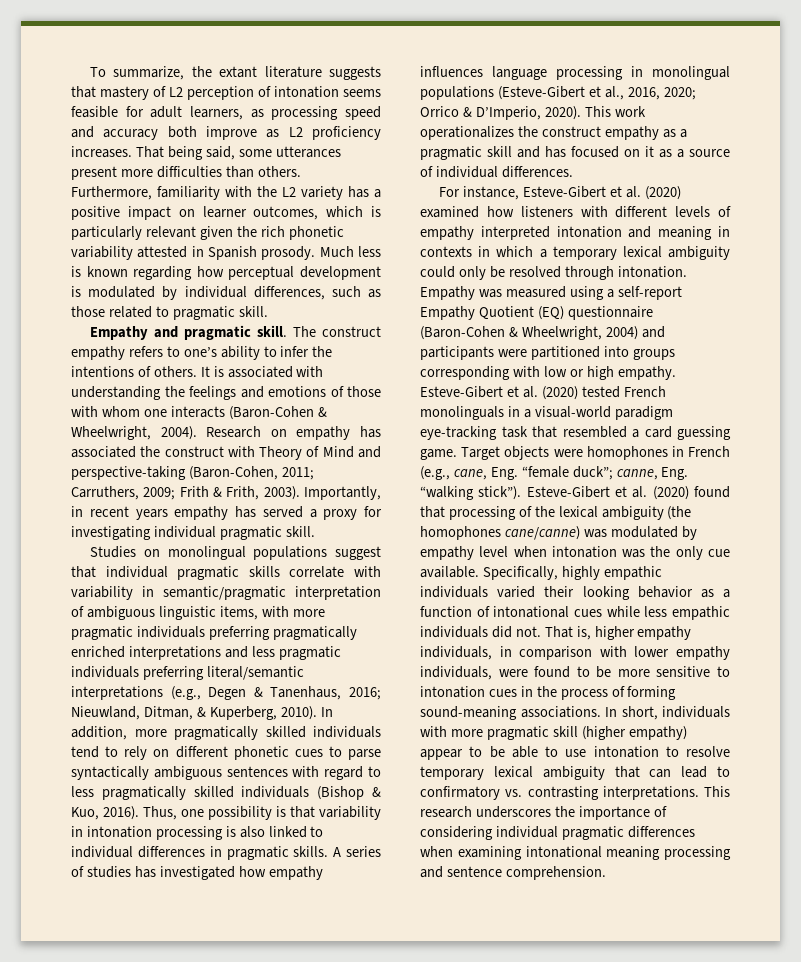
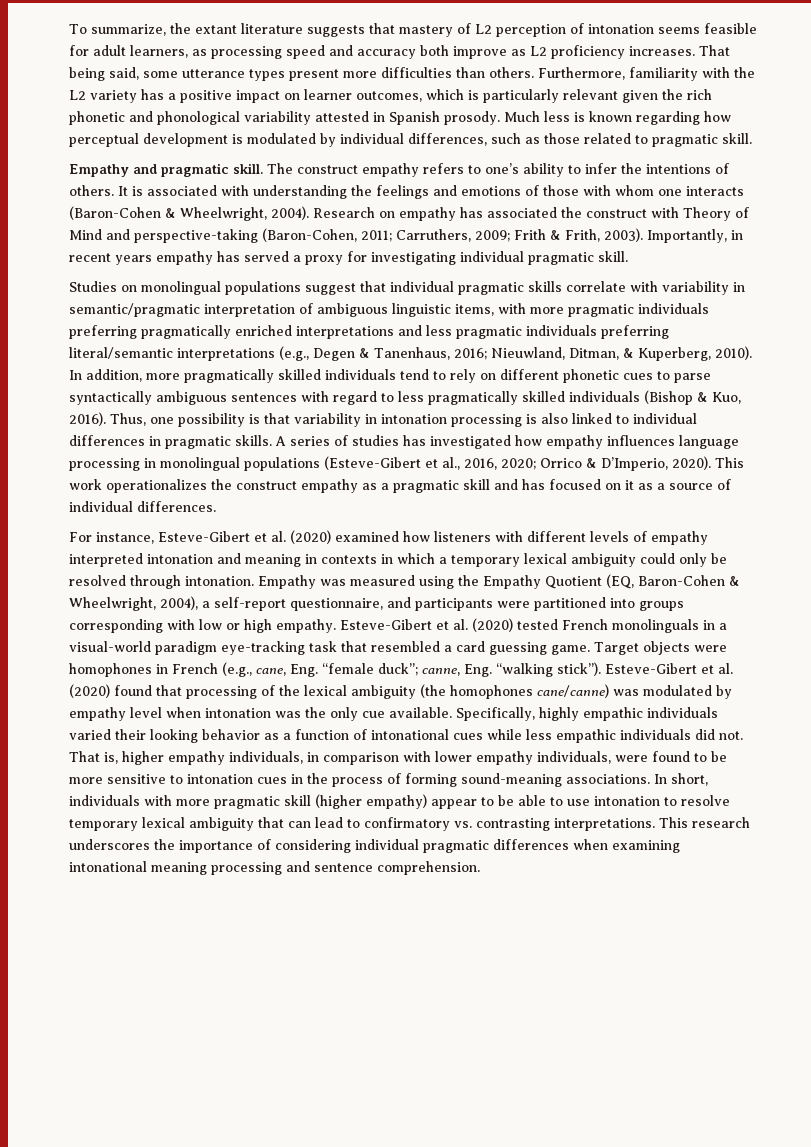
[275,146,341,158] utterances -> [182,69,285,81] utterance types
(344, 233) none -> [129,111,240,125] and phonological
[606,286,682,300] [420,306,653,320] [420,326,638,340] a self-report Empathy Quotient (EQ) questionnaire (Baron-Cohen & Wheelwright, 2004) -> [458,574,740,589] [69,596,383,611] the Empathy Quotient (EQ, Baron-Cohen & Wheelwright, 2004), a self-report questionnaire,

